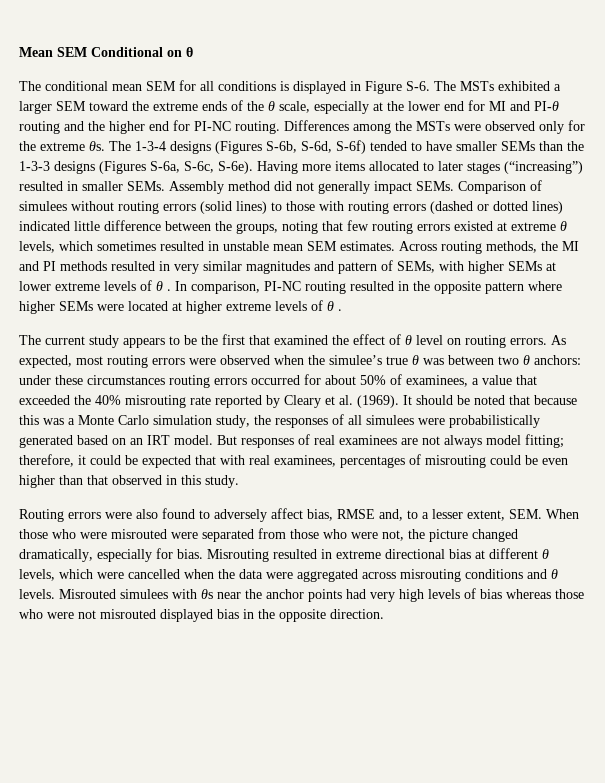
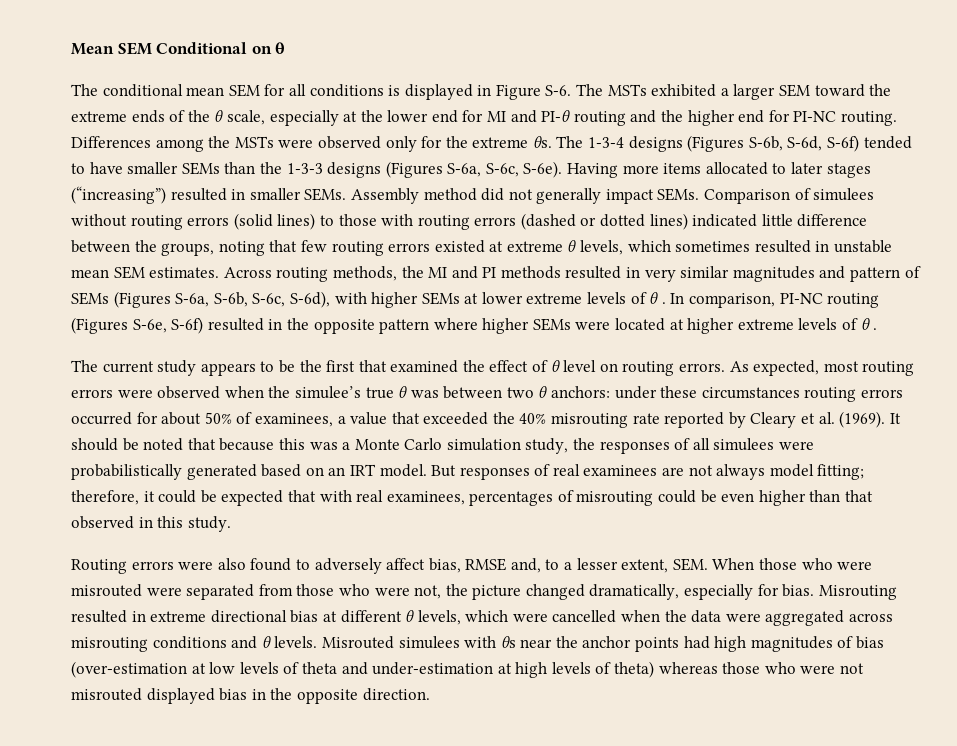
[397,261,435,273] SEMs, -> [71,291,330,308] SEMs (Figures S-6a, S-6b, S-6c, S-6d),
(346, 287) none -> [71,317,204,334] (Figures S-6e, S-6f)
[370,592,395,602] very -> [714,636,885,652] [71,661,512,678] high magnitudes of bias (over-estimation at low levels of theta and under-estimation at
[480,589,502,599] bias -> [614,661,655,678] theta)

